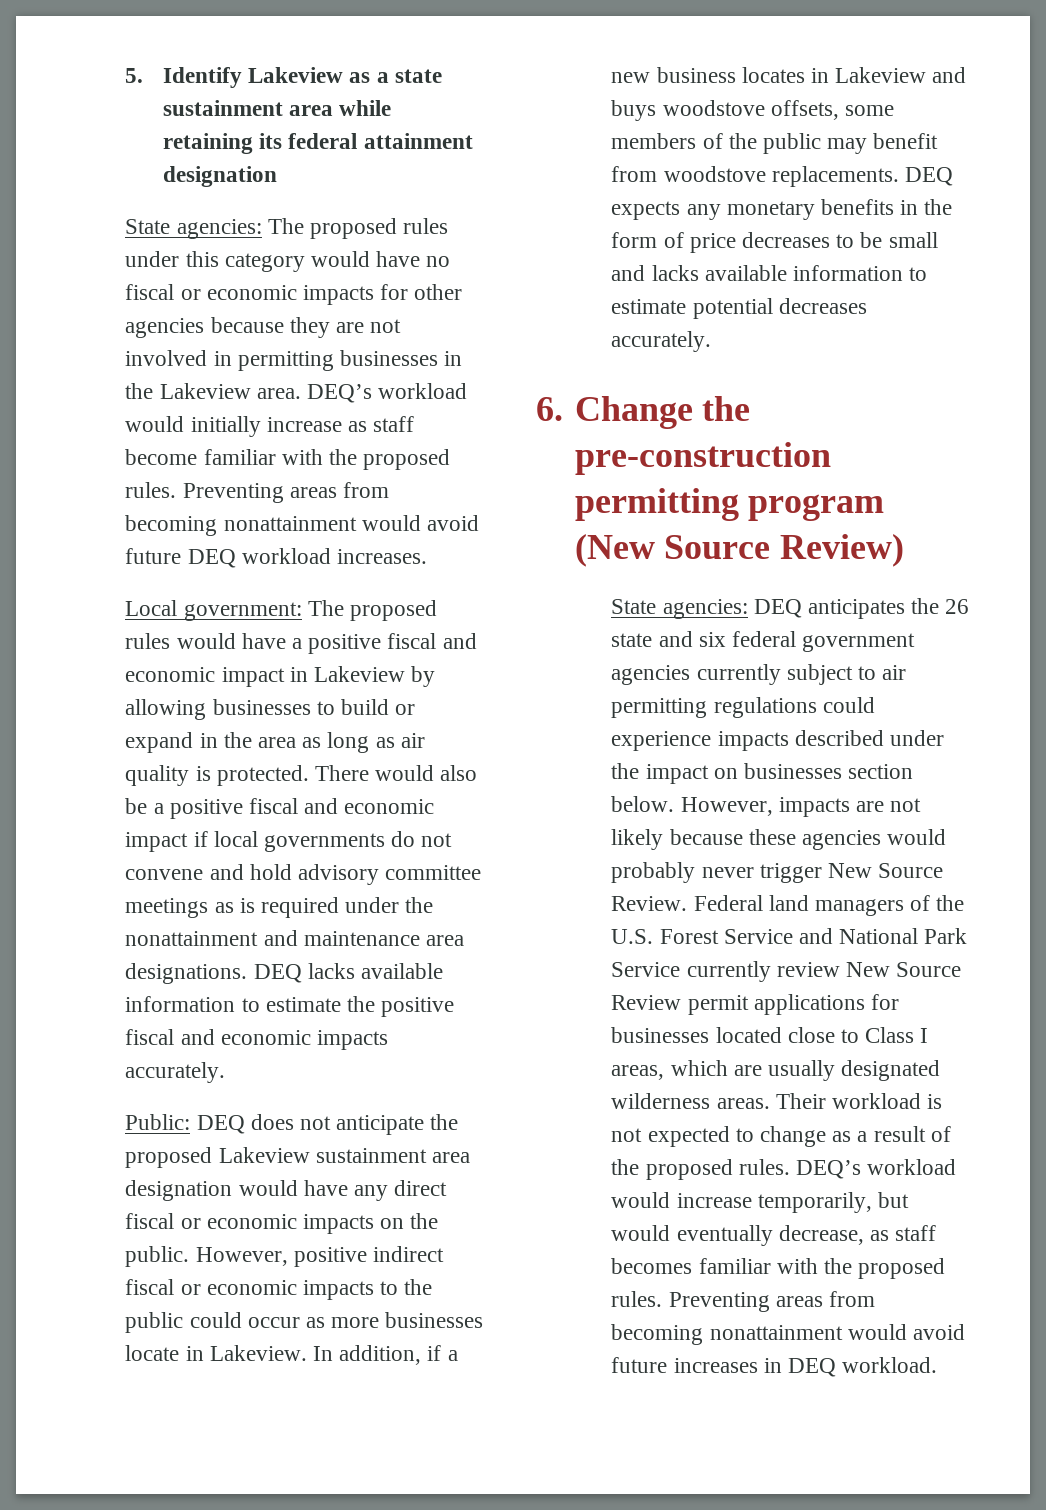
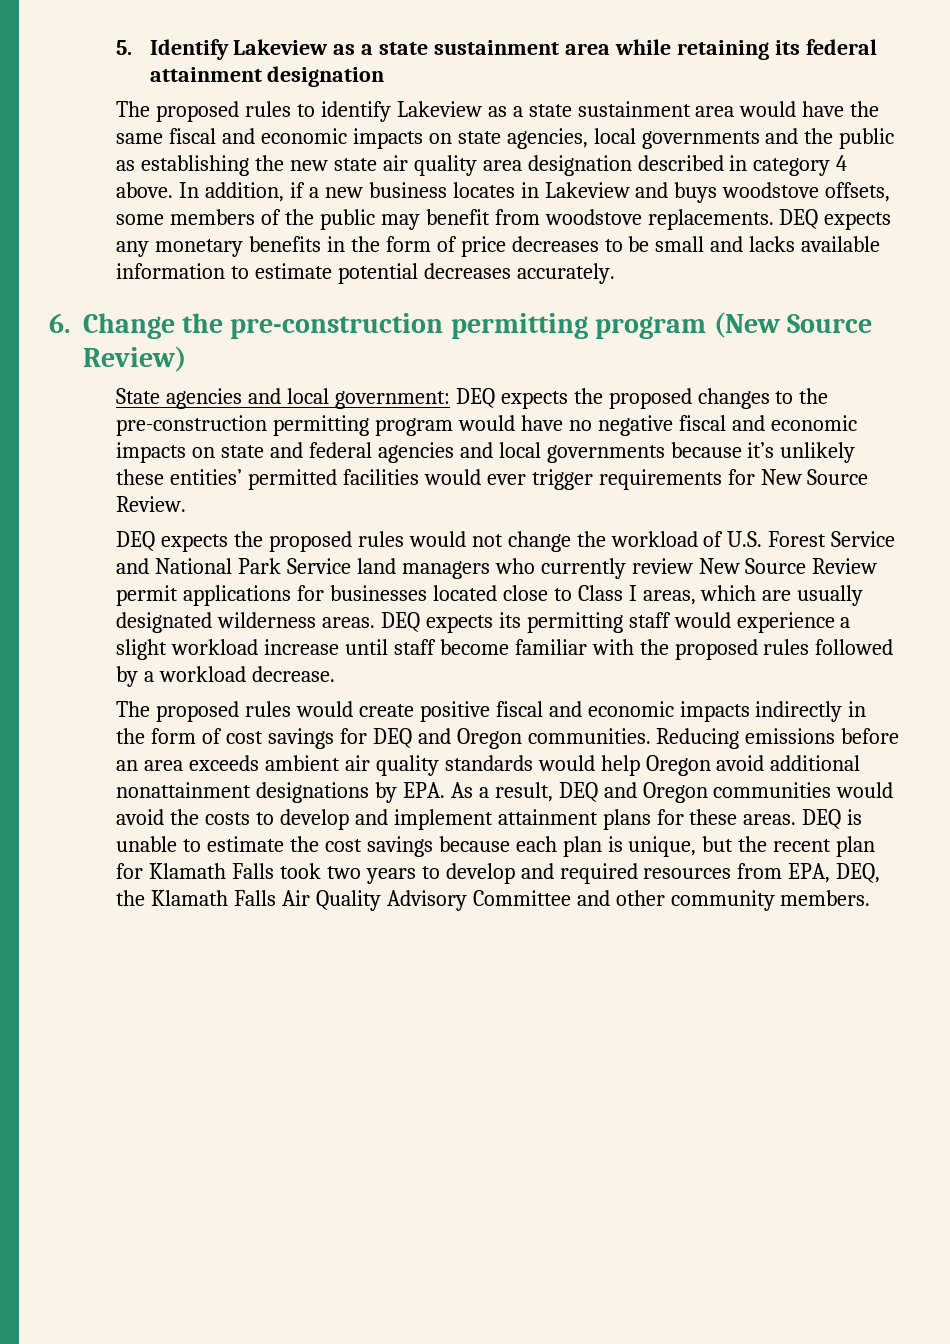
[125,218,449,239] [125,251,451,272] [125,284,463,305] [125,317,402,338] [125,350,463,371] [125,383,468,403] [125,416,415,437] [125,449,451,470] [125,482,389,503] [125,515,479,536] [125,548,427,568] [125,600,437,621] [125,633,477,654] [125,666,436,687] [125,699,416,720] [125,732,425,753] [125,765,478,786] [125,798,435,819] [125,831,453,852] [125,864,482,885] [125,897,434,918] [125,930,464,946] [125,963,443,984] [125,996,455,1017] [125,1029,388,1050] [125,1062,226,1083] [125,1114,459,1135] [125,1147,470,1168] [125,1180,448,1201] [125,1213,439,1234] [125,1246,444,1267] [125,1279,433,1300] [125,1312,484,1333] [125,1345,307,1361] State agencies: The proposed rules under this category would have no fiscal or economic impacts for other agencies because they are not involved in permitting businesses in the Lakeview area. DEQ’s workload would initially increase as staff become familiar with the proposed rules. Preventing areas from becoming nonattainment would avoid future DEQ workload increases. // Local government: The proposed rules would have a positive fiscal and economic impact in Lakeview by allowing businesses to build or expand in the area as long as air quality is protected. There would also be a positive fiscal and economic impact if local governments do not convene and hold advisory committee meetings as is required under the nonattainment and maintenance area designations. DEQ lacks available information to estimate the positive fiscal and economic impacts accurately. // Public: DEQ does not anticipate the proposed Lakeview sustainment area designation would have any direct fiscal or economic impacts on the public. However, positive indirect fiscal or economic impacts to the public could occur as more businesses locate in Lakeview. -> [116,101,880,122] [116,128,895,149] [116,155,848,176] [116,182,174,198] The proposed rules to identify Lakeview as a state sustainment area would have the same fiscal and economic impacts on state agencies, local governments and the public as establishing the new state air quality area designation described in category 4 above.
[662,598,970,619] [611,631,916,652] [611,664,907,685] [611,697,875,718] [611,730,944,751] [611,763,914,784] [611,796,922,817] [611,829,947,850] [611,862,944,883] [611,895,965,916] agencies: DEQ anticipates the 26 state and six federal government agencies currently subject to air permitting regulations could experience impacts described under the impact on businesses section below. However, impacts are not likely because these agencies would probably never trigger New Source Review. Federal land managers of the -> [165,388,829,409] [116,415,857,436] [116,442,856,463] [116,469,869,490] [116,496,187,512] [116,531,724,552] agencies and local government: DEQ expects the proposed changes to the pre-construction permitting program would have no negative fiscal and economic impacts on state and federal agencies and local governments because it’s unlikely these entities’ permitted facilities would ever trigger requirements for New Source Review. // DEQ expects the proposed rules would not change the workload of
(681, 969) none -> [356,558,535,579] land managers who
[775,1093,943,1109] [611,1126,951,1147] [611,1159,957,1180] [611,1192,909,1213] [611,1225,937,1246] [611,1258,946,1279] [611,1291,875,1312] [611,1324,965,1345] [611,1357,938,1377] Their workload is not expected to change as a result of the proposed rules. DEQ’s workload would increase temporarily, but would eventually decrease, as staff becomes familiar with the proposed rules. Preventing areas from becoming nonattainment would avoid future increases in DEQ workload. -> [380,612,851,633] [116,639,894,660] [116,666,335,687] [116,701,867,722] [116,728,900,749] [116,755,861,776] [116,782,894,803] [116,809,863,830] [116,836,876,857] [116,863,881,884] [116,890,871,911] DEQ expects its permitting staff would experience a slight workload increase until staff become familiar with the proposed rules followed by a workload decrease. // The proposed rules would create positive fiscal and economic impacts indirectly in the form of cost savings for DEQ and Oregon communities. Reducing emissions before an area exceeds ambient air quality standards would help Oregon avoid additional nonattainment designations by EPA. As a result, DEQ and Oregon communities would avoid the costs to develop and implement attainment plans for these areas. DEQ is unable to estimate the cost savings because each plan is unique, but the recent plan for Klamath Falls took two years to develop and required resources from EPA, DEQ, the Klamath Falls Air Quality Advisory Committee and other community members.

